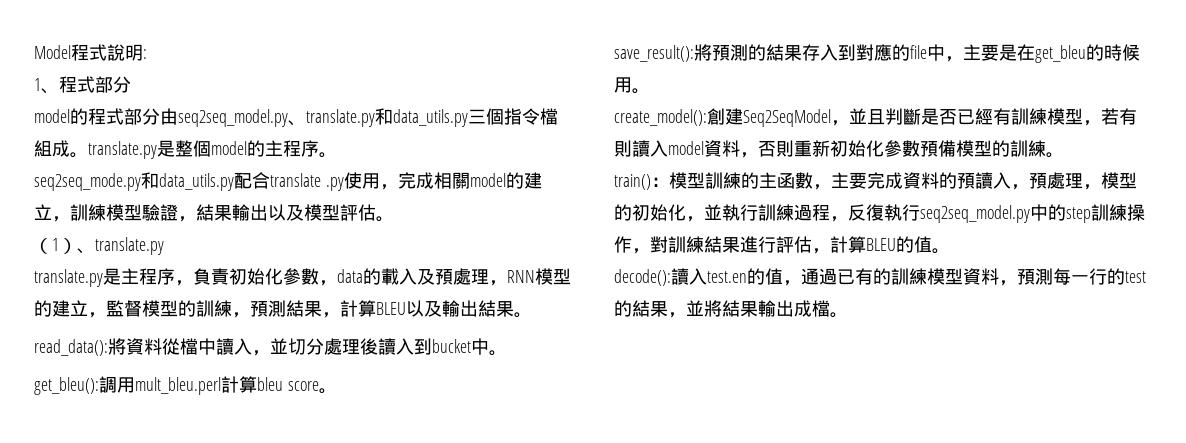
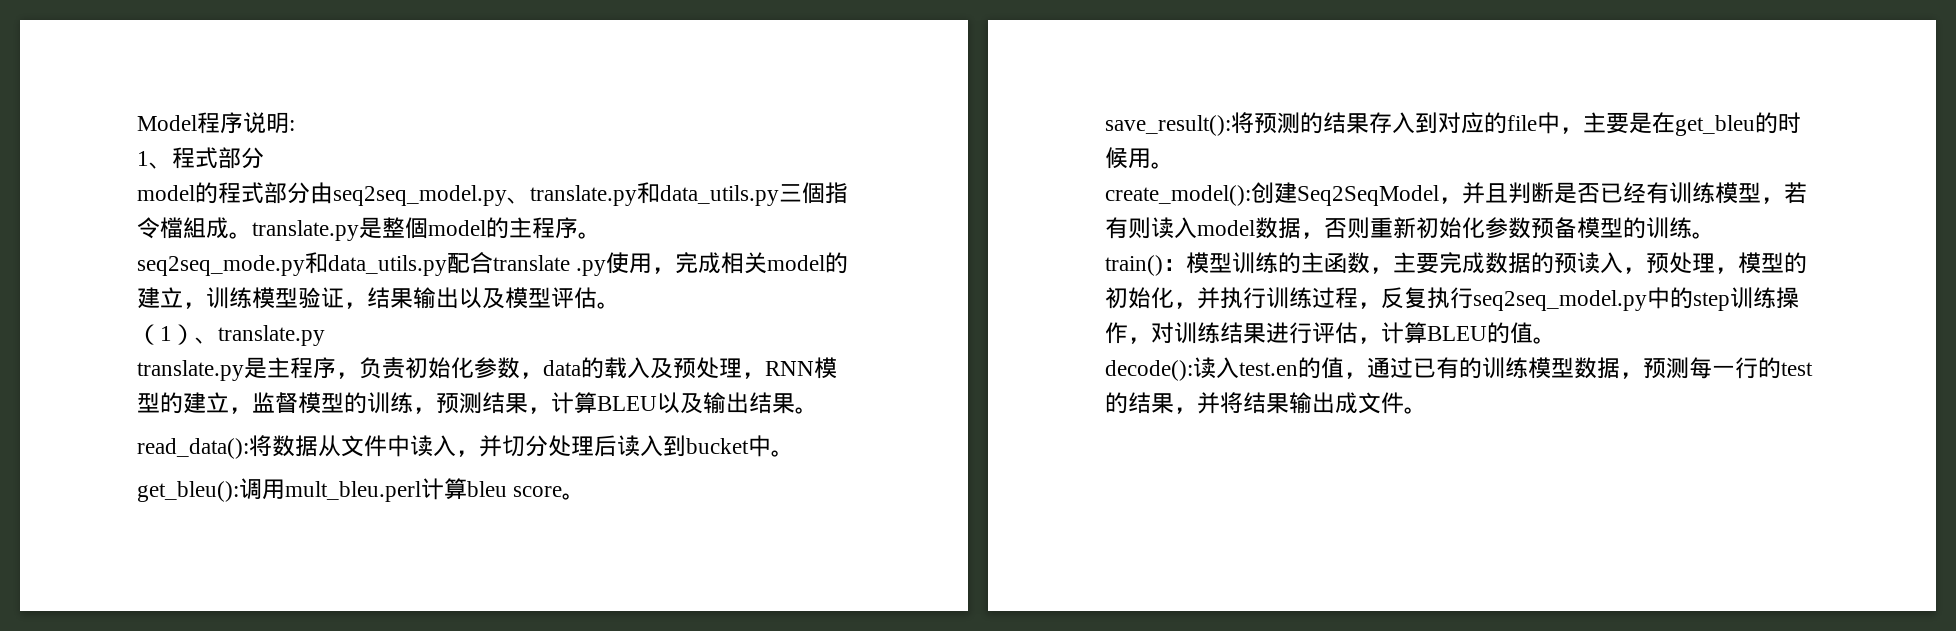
[89,44,125,61] 式說 -> [220,112,266,134] 序说
[451,172,470,189] 關 -> [744,252,768,274] 关
[70,204,250,222] 訓練模型驗證，結果輸 -> [206,287,436,309] 训练模型验证，结果输
[340,204,358,221] 評 -> [551,287,574,309] 评
[193,268,471,286] 負責初始化參數，data的載入及預處 -> [359,357,719,379] 负责初始化参数，data的载入及预处
[106,300,124,317] 監 -> [252,392,275,413] 监
[196,300,358,318] 訓練，預測結果，計 -> [367,392,574,414] 训练，预测结果，计
[442,300,496,317] 輸出結 -> [703,392,772,414] 输出结
[108,338,396,356] 將資料從檔中讀入，並切分處理後讀 -> [249,435,640,457] 将数据从文件中读入，并切分处理后读
[99,376,239,395] 調用mult_bleu.perl計 -> [239,478,444,502] 调用mult_bleu.perl计
[694,44,784,61] 將預測的結 -> [1231,112,1346,134] 将预测的结
[856,44,892,61] 對應 -> [1438,112,1484,134] 对应
[1104,44,1122,61] 時 -> [1778,112,1801,133] 时
[707,108,725,125] 創 -> [1251,182,1274,204] 创
[849,108,1137,126] [614,140,1064,158] [614,172,1065,190] 並且判斷是否已經有訓練模型，若有則讀入model資料，否則重新初始化參數預備模型的訓練。 // train()：模型訓練的主函數，主要完成資料的預讀入，預處 -> [1462,182,1807,204] [1105,217,1715,239] [1105,252,1692,276] 并且判断是否已经有训练模型，若有则读入model数据，否则重新初始化参数预备模型的训练。 // train()：模型训练的主函数，主要完成数据的预读入，预处
[704,204,1145,223] [614,236,848,254] 並執行訓練過程，反復執行seq2seq_model.py中的step訓練操作，對訓練結果進行評估，計 -> [1197,287,1799,311] [1105,322,1404,344] 并执行训练过程，反复执行seq2seq_model.py中的step训练操作，对训练结果进行评估，计
[671,268,689,285] 讀 -> [1193,357,1216,379] 读
[819,268,1146,286] [614,300,830,318] 過已有的訓練模型資料，預測每一行的test的結果，並將結果輸出成檔 -> [1390,357,1813,379] [1105,392,1404,414] 过已有的训练模型数据，预测每一行的test的结果，并将结果输出成文件

